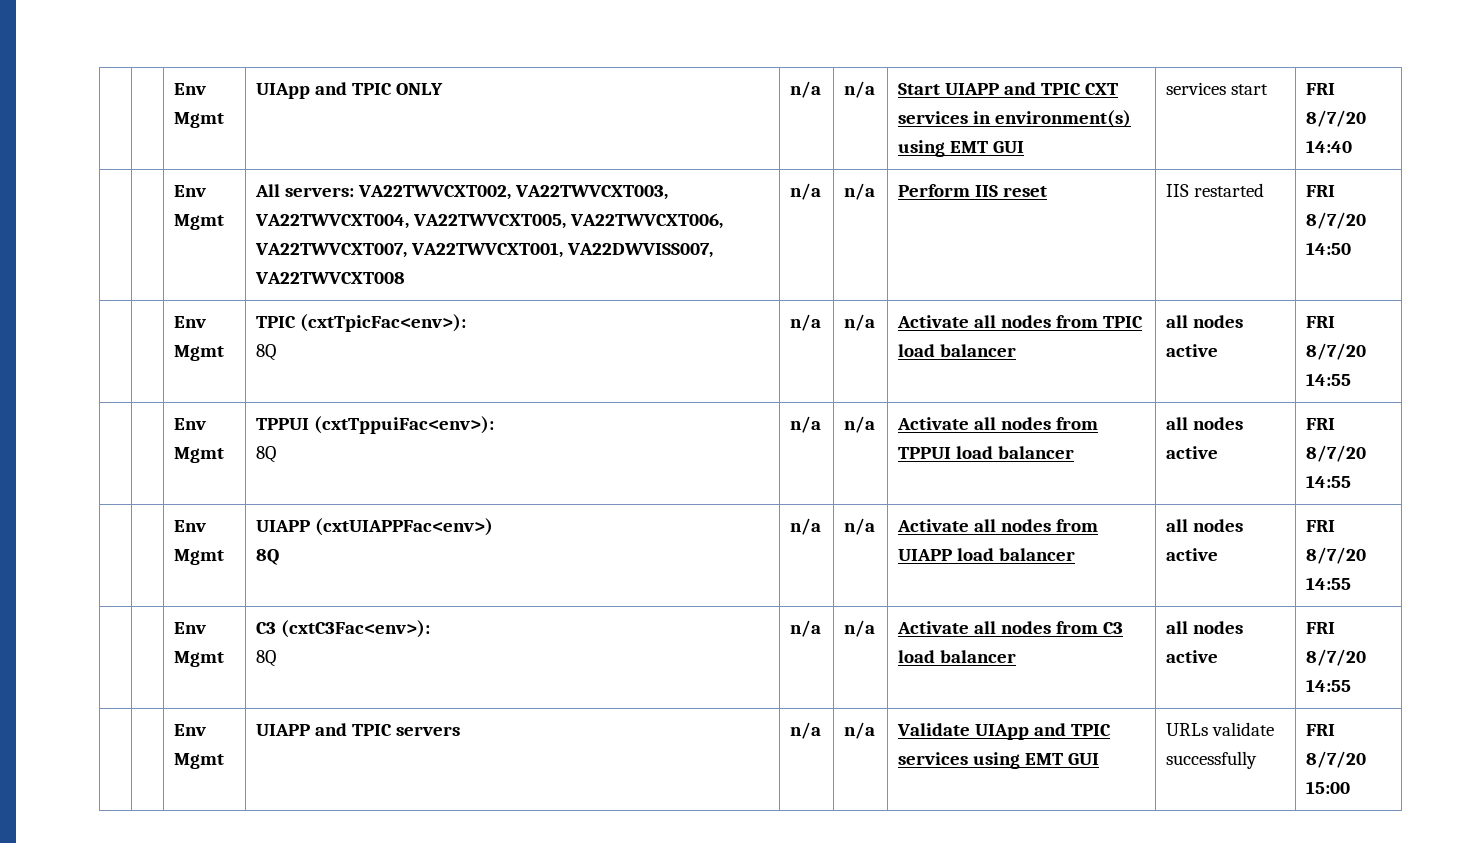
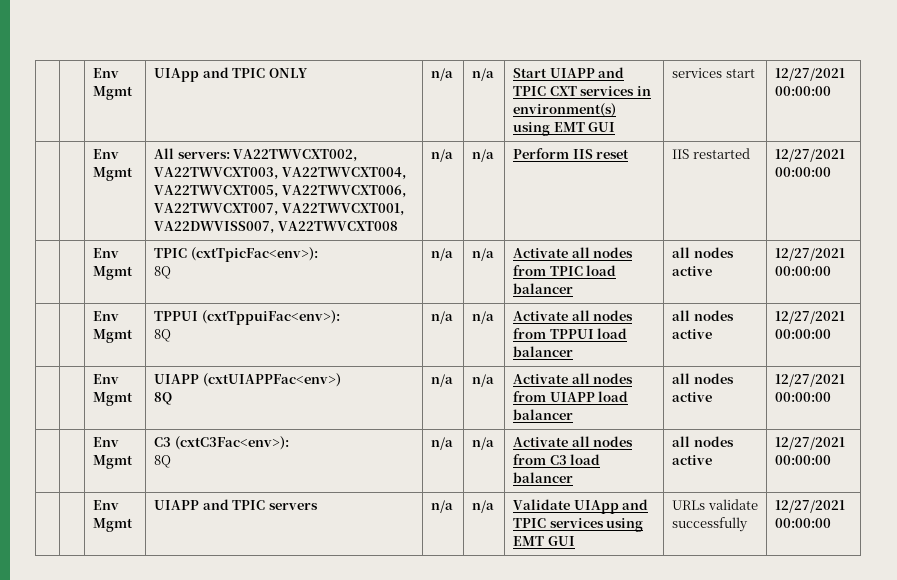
[1305,83,1335,95] [1305,110,1366,127] [1305,140,1352,153] FRI 8/7/20 14:40 -> [775,68,846,81] [775,86,832,96] 12/27/2021 00:00:00
[1305,185,1335,197] [1305,212,1366,229] [1305,242,1351,255] FRI 8/7/20 14:50 -> [775,149,846,162] [775,167,832,177] 12/27/2021 00:00:00
[1305,316,1335,328] [1305,343,1366,360] [1305,373,1351,386] FRI 8/7/20 14:55 -> [775,248,846,261] [775,266,832,276] 12/27/2021 00:00:00
[1305,418,1335,430] [1305,445,1366,462] [1305,475,1351,488] FRI 8/7/20 14:55 -> [775,311,846,324] [775,329,832,339] 12/27/2021 00:00:00
[1305,520,1335,532] [1305,547,1366,564] [1305,577,1351,590] FRI 8/7/20 14:55 -> [775,374,846,387] [775,392,832,402] 12/27/2021 00:00:00
[1305,622,1335,634] [1305,649,1366,666] [1305,679,1351,692] FRI 8/7/20 14:55 -> [775,437,846,450] [775,455,832,465] 12/27/2021 00:00:00
[1305,724,1335,736] [1305,751,1366,768] [1305,781,1350,794] FRI 8/7/20 15:00 -> [775,500,846,513] [775,518,832,528] 12/27/2021 00:00:00

